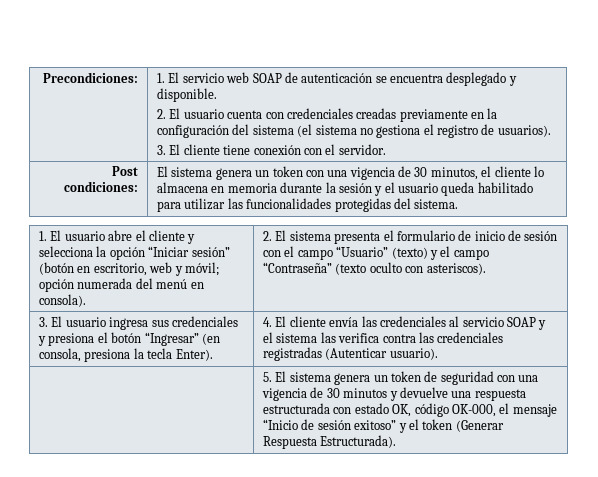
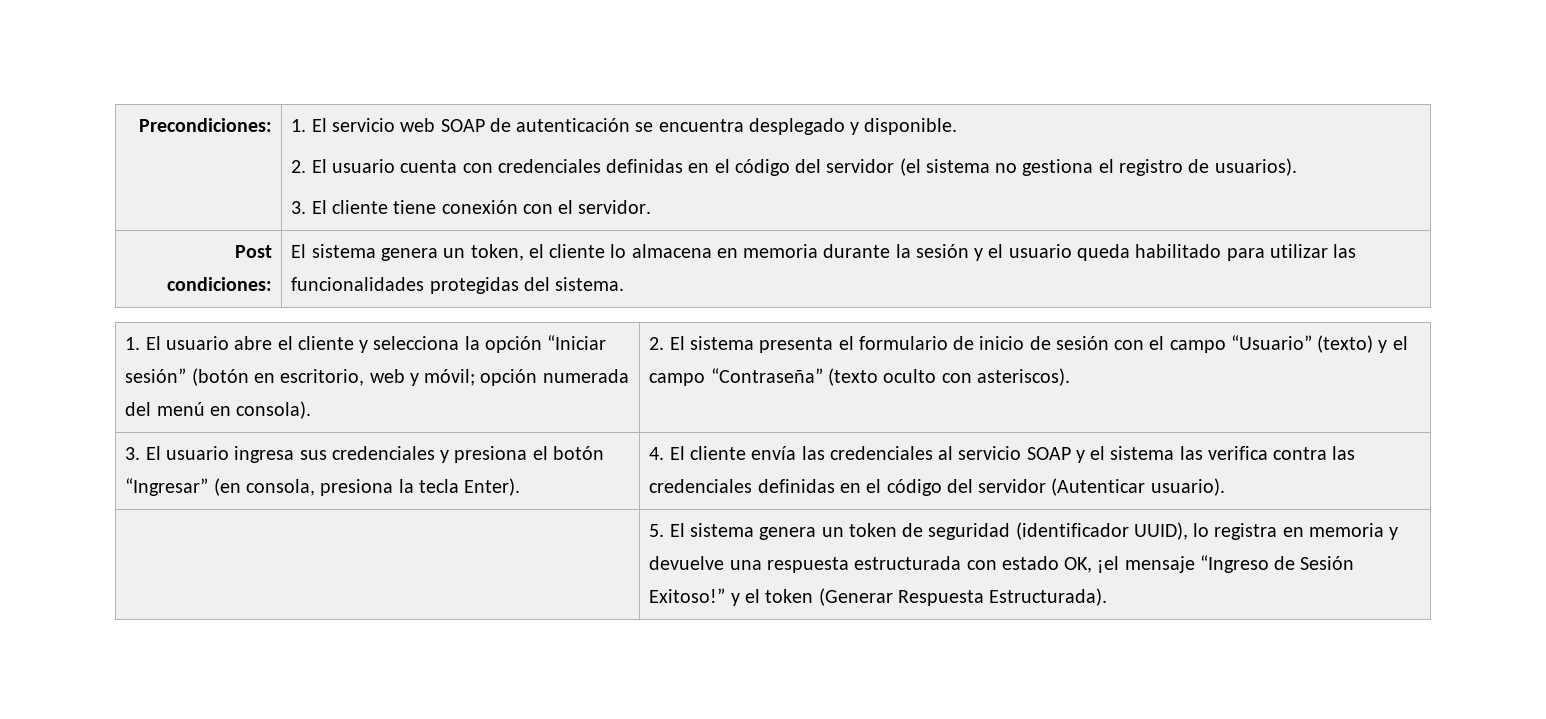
[356,108,498,122] [157,124,294,138] creadas previamente en la configuración del sistema -> [606,159,895,176] definidas en el código del servidor
[272,166,478,180] token con una vigencia de 30 minutos, -> [470,244,524,261] token,
[263,347,323,361] registradas -> [757,479,1047,496] definidas en el código del servidor
[497,375,539,382] [262,387,388,401] con una vigencia de 30 minutos -> [1015,522,1384,540] (identificador UUID), lo registra en memoria
[414,403,557,417] [263,419,397,430] código OK-000, el mensaje “Inicio de sesión exitoso” -> [1097,555,1355,573] [649,588,726,603] ¡el mensaje “Ingreso de Sesión Exitoso!”

